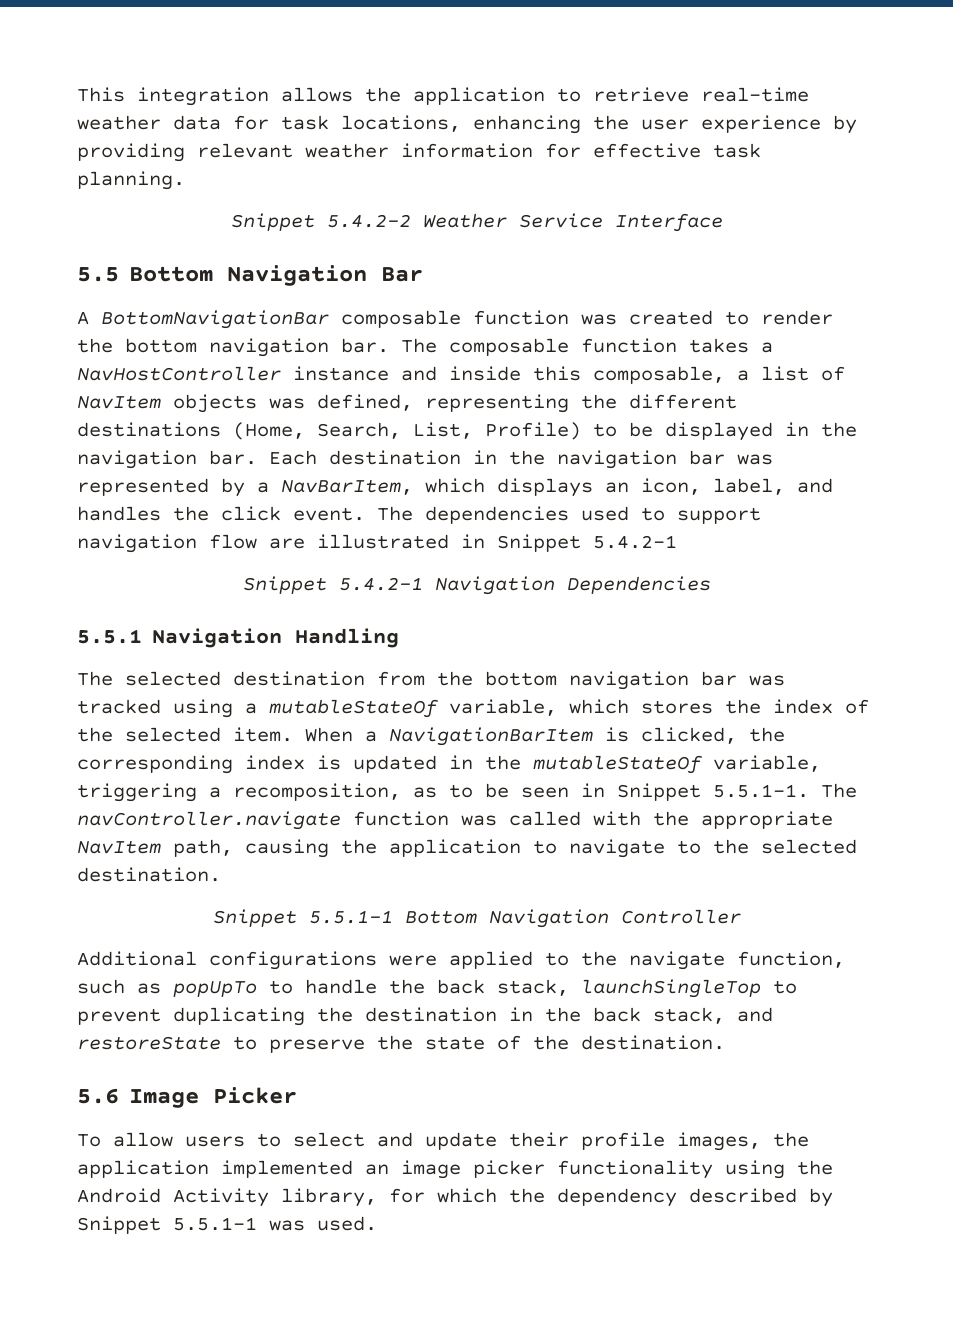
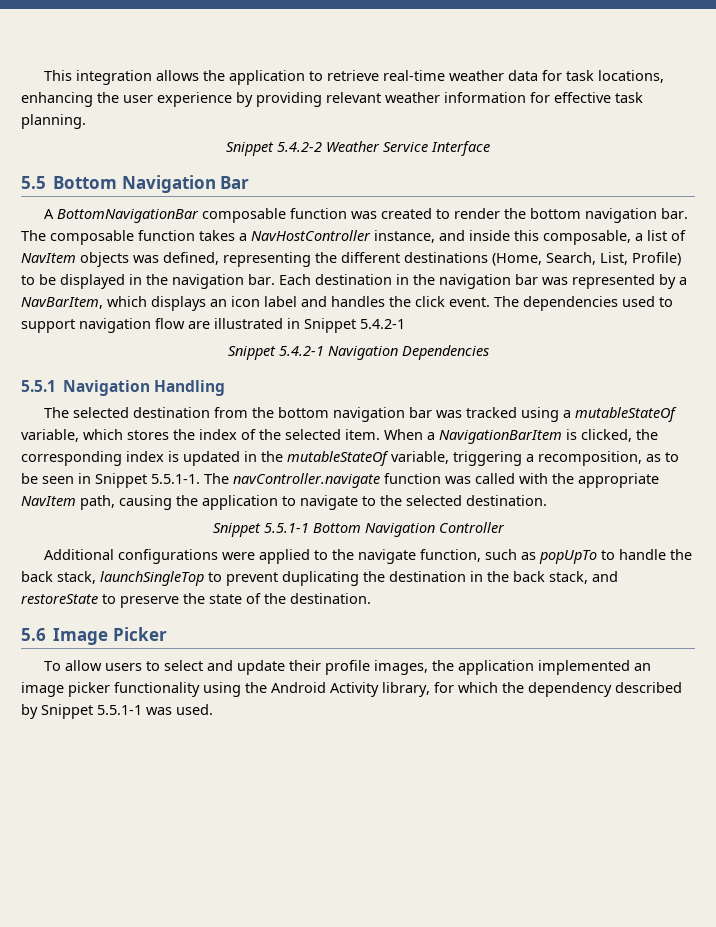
[293,366,389,381] instance -> [374,230,435,243] instance,
[641,478,785,495] icon, label, -> [231,296,297,307] icon label

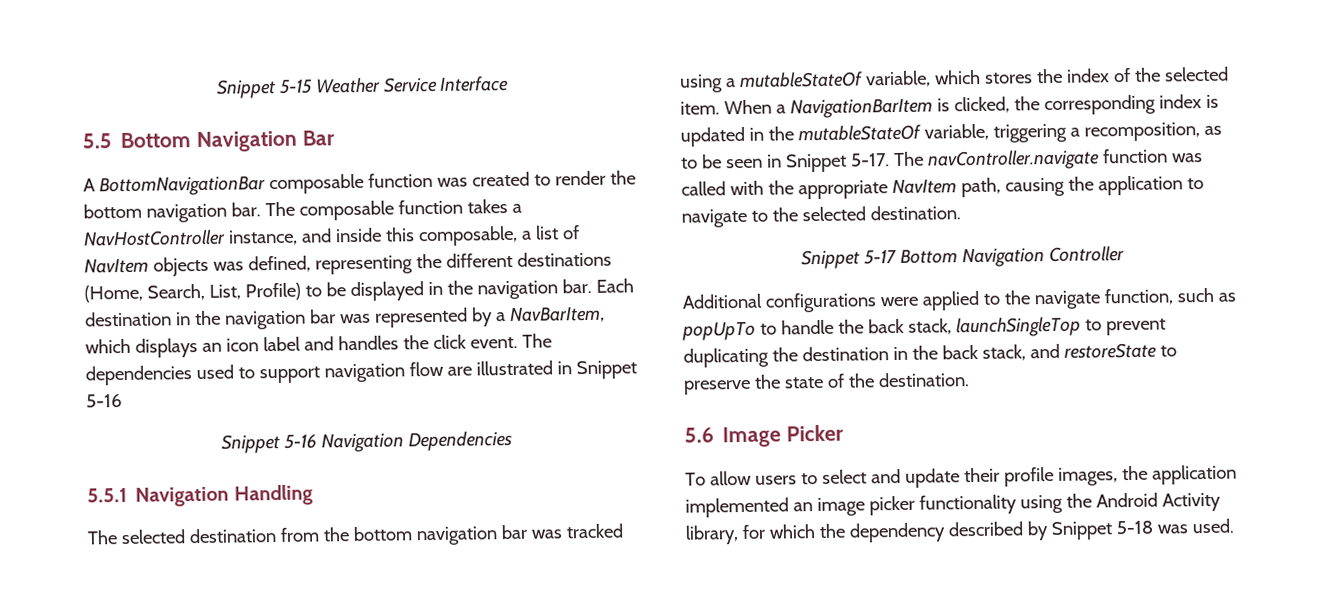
[43,70,664,85] [21,92,643,107] [21,114,86,129] [226,142,322,156] This integration allows the application to retrieve real-time weather data for task locations, enhancing the user experience by providing relevant weather information for effective task planning. // Snippet 5.4.2-2 -> [216,79,312,99] Snippet 5-15
[360,319,405,329] [227,346,324,360] 5.4.2-1 // Snippet 5.4.2-1 -> [86,394,123,408] [221,433,318,454] 5-16 // Snippet 5-16
[151,474,200,484] 5.5.1-1. -> [850,153,890,167] 5-17.
[263,523,309,533] 5.5.1-1 -> [864,249,898,265] 5-17
[97,705,142,715] 5.5.1-1 -> [1115,520,1153,535] 5-18

